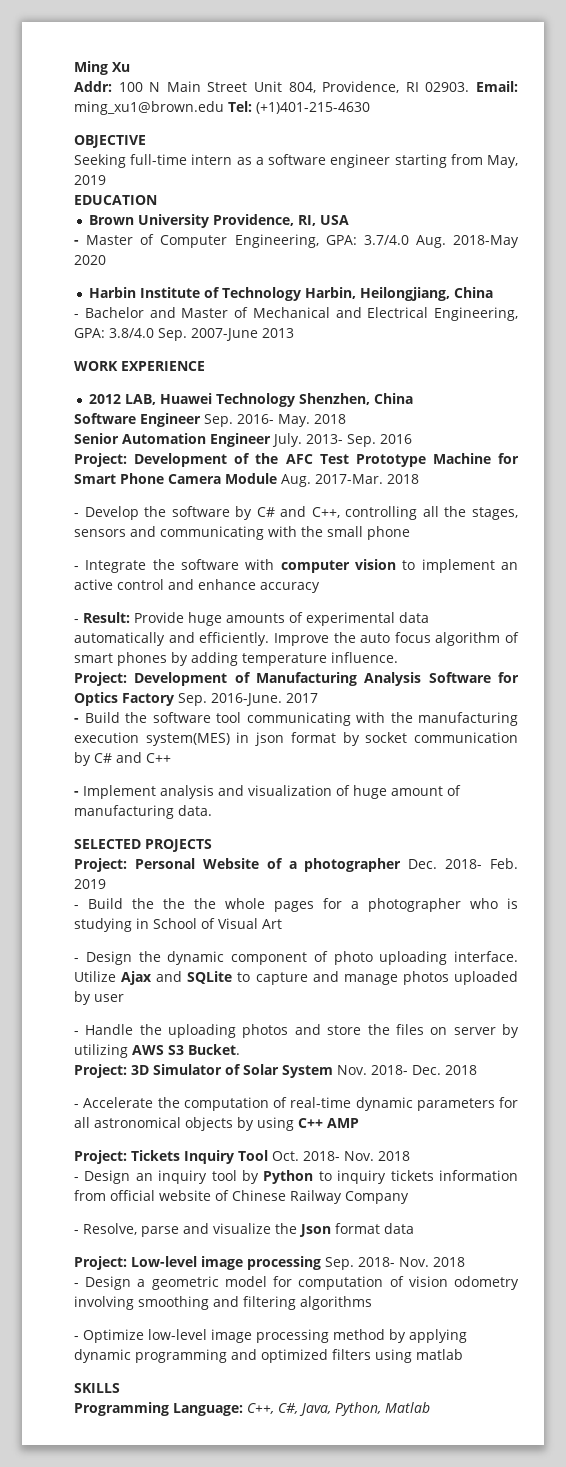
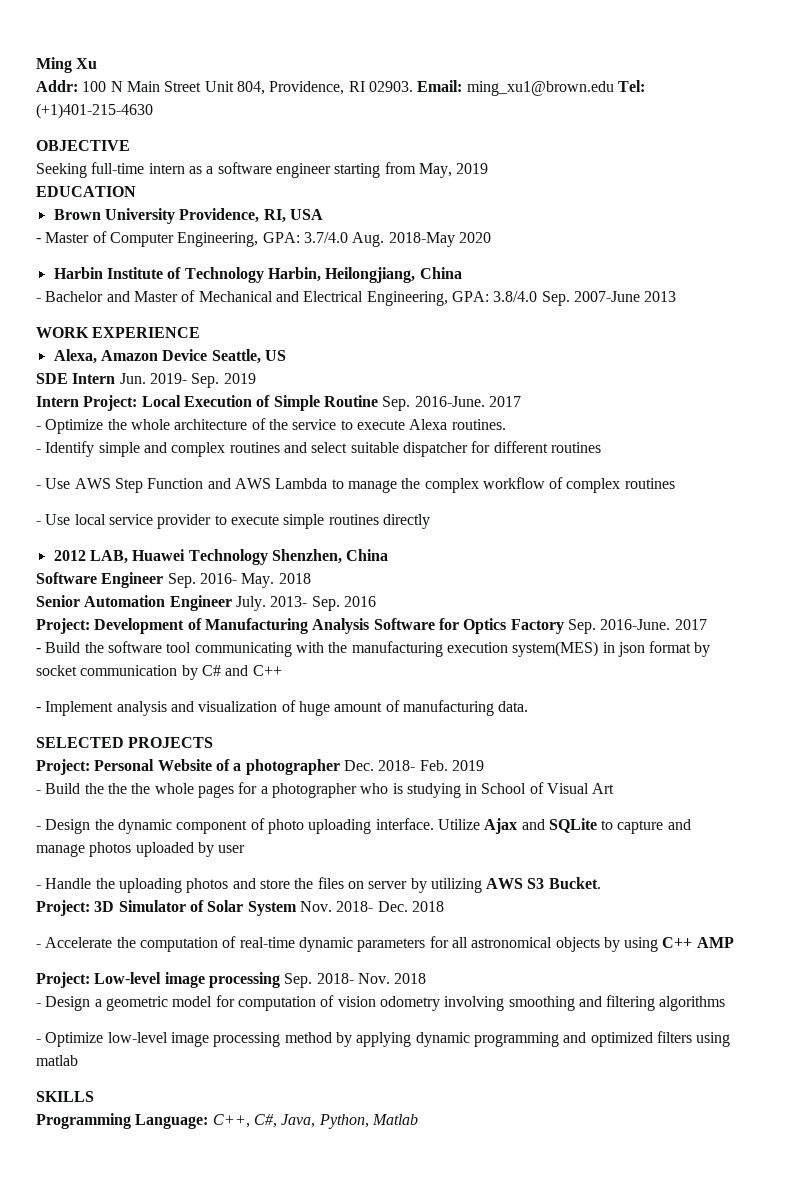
(205, 366) none -> [53,349,286,364] [36,373,256,388] [36,395,521,411] [36,418,506,434] [36,441,601,457] [36,477,675,493] [36,514,430,529] // Alexa, Amazon Device Seattle, US // SDE Intern Jun. 2019- Sep. 2019 // Intern Project: Local Execution of Simple Routine Sep. 2016-June. 2017 // - Optimize the whole architecture of the service to execute Alexa routines. // - Identify simple and complex routines and select suitable dispatcher for different routines // - Use AWS Step Function and AWS Lambda to manage the complex workflow of complex routines // - Use local service provider to execute simple routines directly
[74,453,519,467] [74,473,419,487] [74,506,518,520] [74,526,410,540] [74,559,518,573] [74,579,320,593] [74,612,429,626] [74,632,519,646] [74,652,398,666] // Project: Development of the AFC Test Prototype Machine for Smart Phone Camera Module Aug. 2017-Mar. 2018 // - Develop the software by C# and C++, controlling all the stages, sensors and communicating with the small phone // - Integrate the software with computer vision to implement an active control and enhance accuracy // - Result: Provide huge amounts of experimental data automatically and efficiently. Improve the auto focus algorithm of smart phones by adding temperature influence. -> (376, 601) none
[74,1150,410,1164] [74,1170,518,1184] [74,1190,409,1204] [74,1223,414,1237] // Project: Tickets Inquiry Tool Oct. 2018- Nov. 2018 // - Design an inquiry tool by Python to inquiry tickets information from official website of Chinese Railway Company // - Resolve, parse and visualize the Json format data -> (734, 942) none

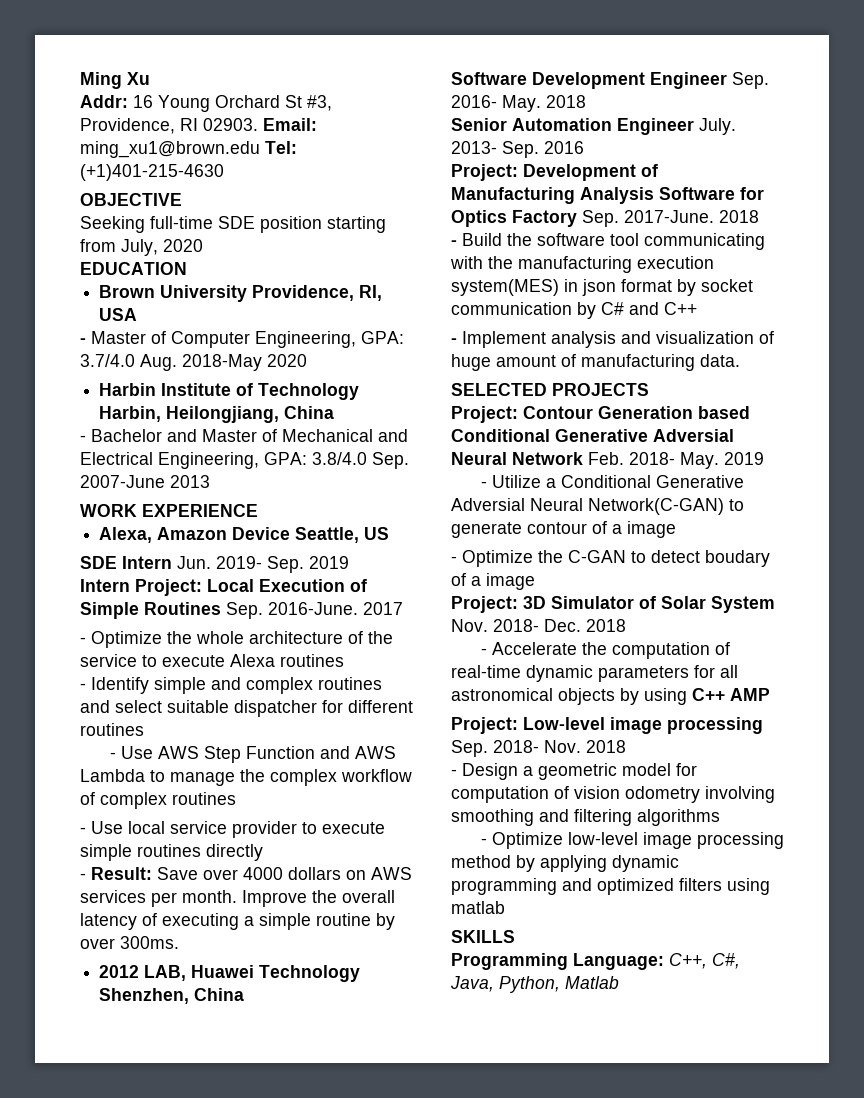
[82,81,265,95] 100 N Main Street Unit 804, -> [133,95,332,112] 16 Young Orchard St #3,
[148,162,489,178] intern as a software engineer starting from May, 2019 -> [218,216,386,233] [80,239,203,256] SDE position starting from July, 2020
[323,395,378,407] Routine -> [144,602,221,615] Routines
[451,419,506,430] routines. -> [280,654,344,667] routines
(430, 521) none -> [80,867,412,880] [80,890,395,907] [80,913,395,930] [80,936,179,949] // - Result: Save over 4000 dollars on AWS services per month. Improve the overall latency of executing a simple routine by over 300ms.
(97, 578) none -> [532,72,645,89] Development
[600,619,707,630] 2016-June. 2017 -> [624,210,759,223] 2017-June. 2018
[94,759,484,775] [36,782,615,798] [36,818,691,834] [36,842,246,857] [36,877,601,893] Personal Website of a photographer Dec. 2018- Feb. 2019 // - Build the the the whole pages for a photographer who is studying in School of Visual Art // - Design the dynamic component of photo uploading interface. Utilize Ajax and SQLite to capture and manage photos uploaded by user // - Handle the uploading photos and store the files on server by utilizing AWS S3 Bucket. -> [523,406,750,419] [451,429,734,442] [451,452,764,469] [480,475,744,488] [451,498,744,515] [451,521,676,538] [451,550,770,567] [451,573,535,590] Contour Generation based Conditional Generative Adversial Neural Network Feb. 2018- May. 2019 // - Utilize a Conditional Generative Adversial Neural Network(C-GAN) to generate contour of a image // - Optimize the C-GAN to detect boudary of a image

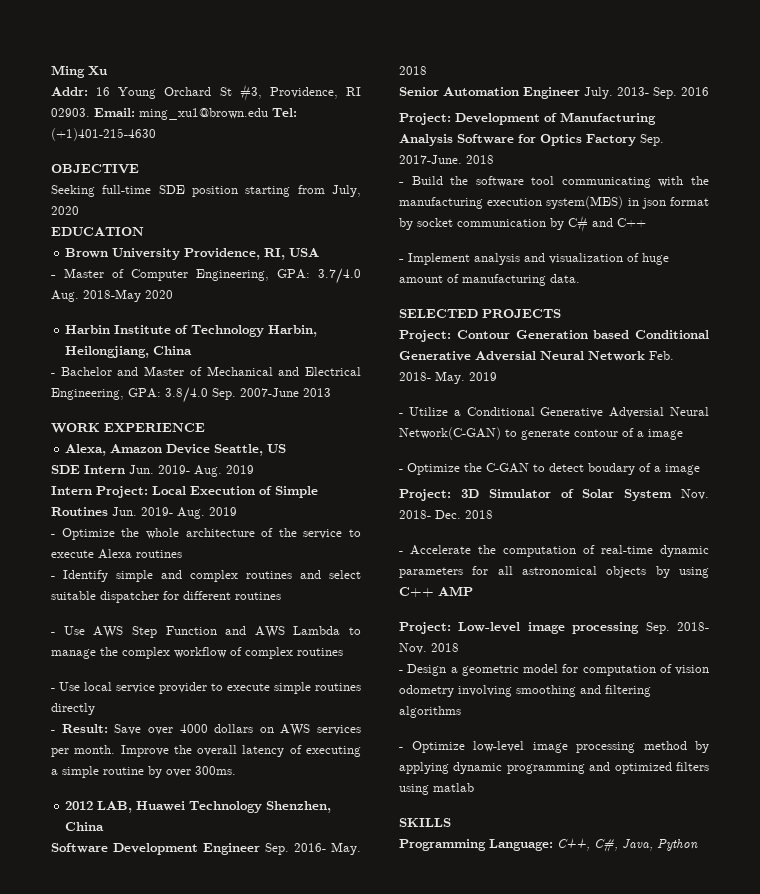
[267,556,304,573] Sep. -> [194,465,222,477] Aug.
[226,602,403,619] Sep. 2016-June. 2017 -> [112,507,237,519] Jun. 2019- Aug. 2019
[499,976,619,993] Python, Matlab -> [657,839,698,851] Python

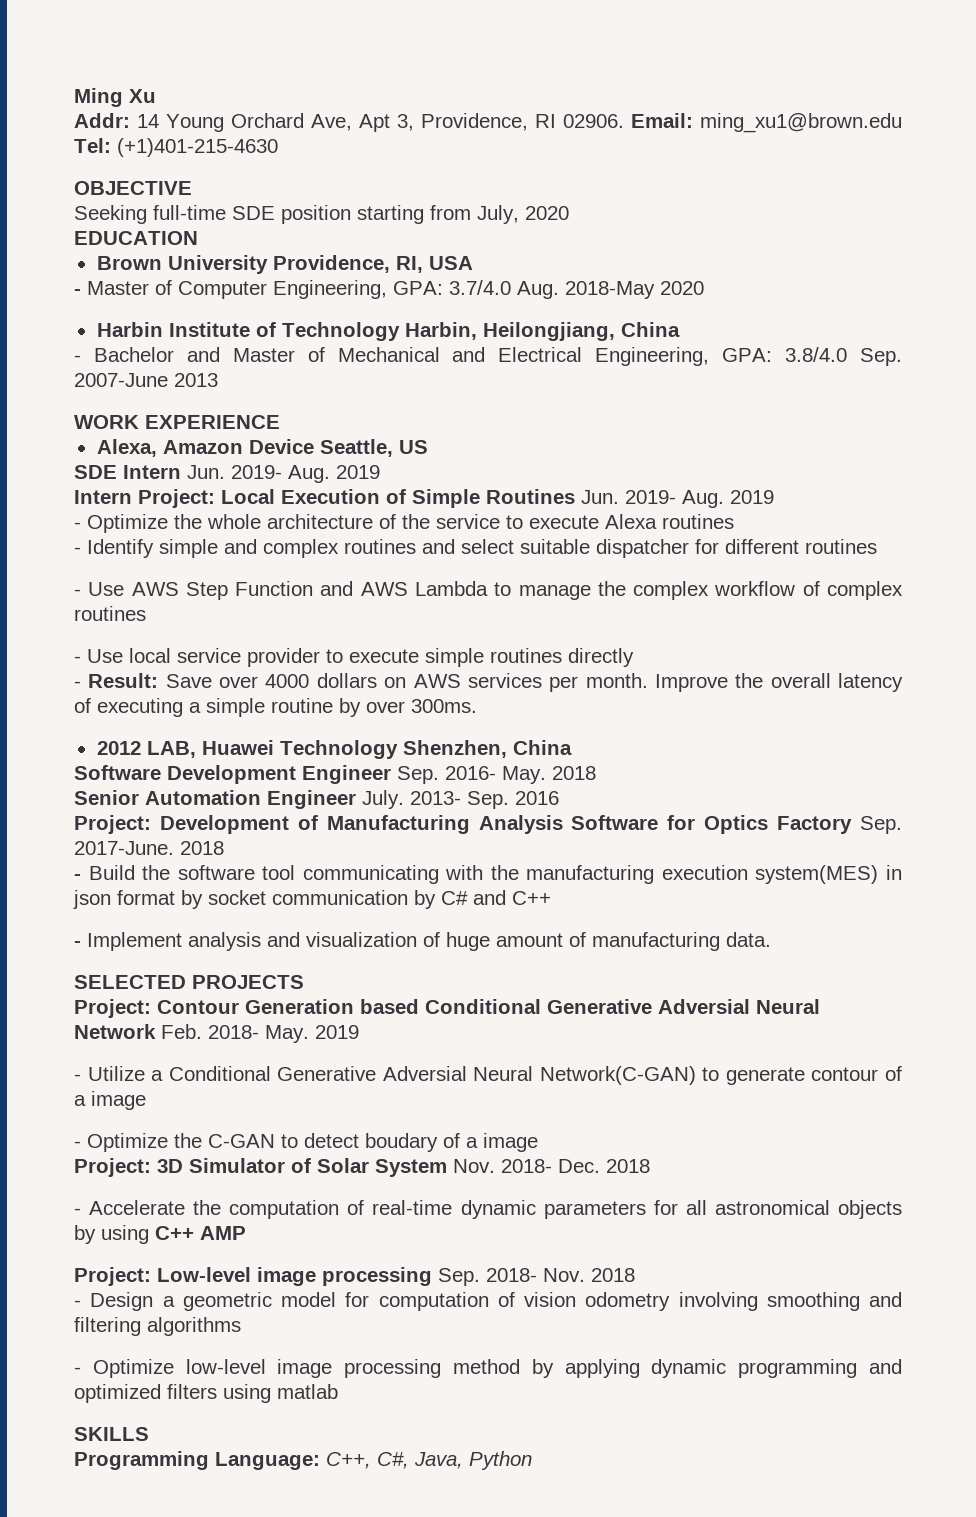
[96,87,111,96] 16 -> [137,114,159,128] 14
[219,84,262,101] St #3, -> [311,114,414,132] Ave, Apt 3,
[51,108,90,117] 02903. -> [563,114,624,128] 02906.

